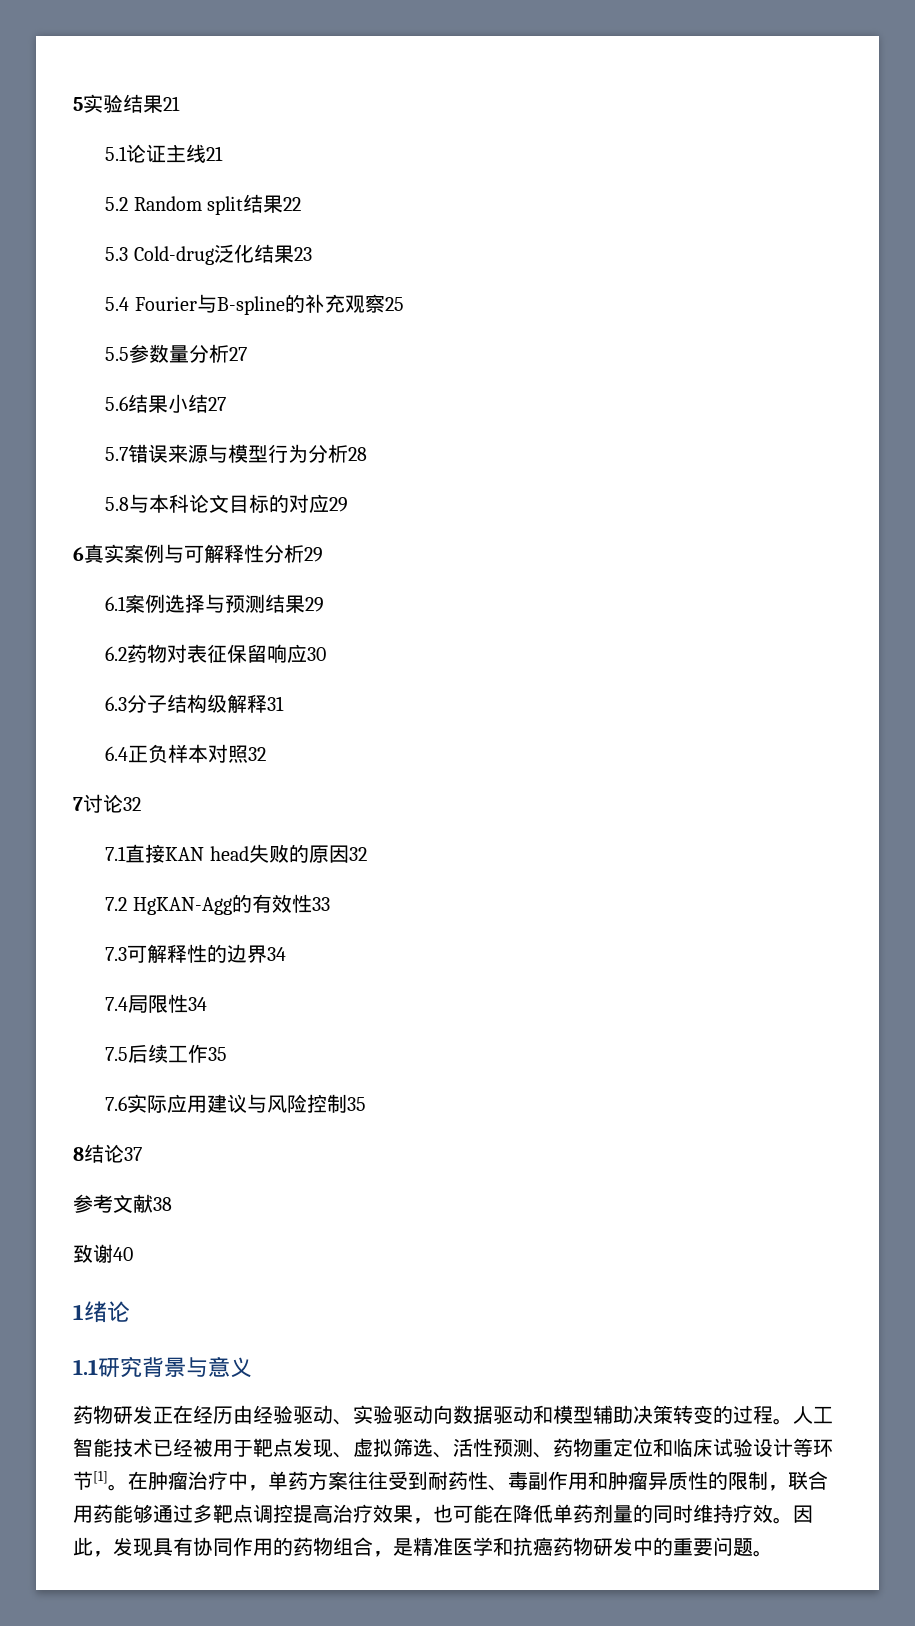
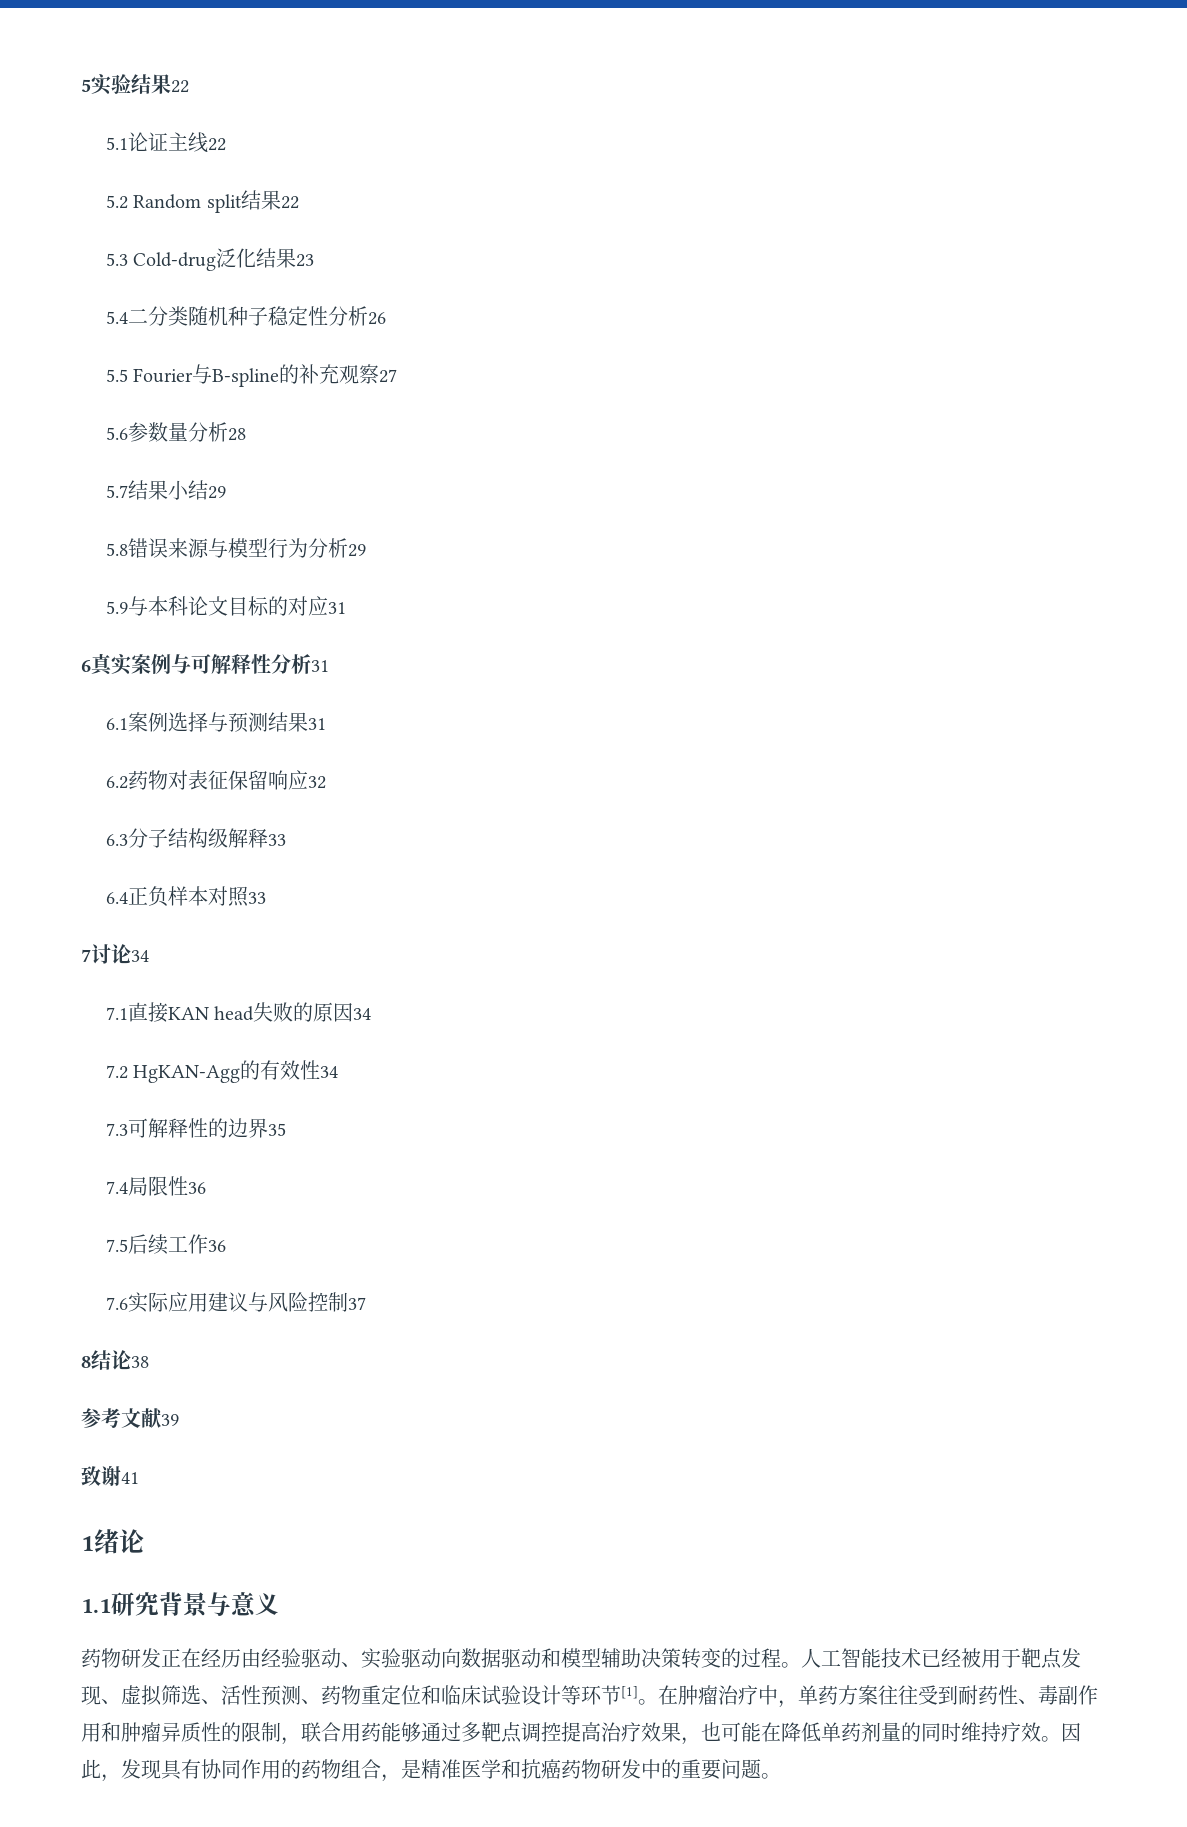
[163,96,180,111] 21 -> [171,80,189,93] 22
[206,146,224,161] 21 -> [208,138,227,151] 22
(130, 304) none -> [128,306,387,326] [106,369,129,382] 二分类随机种子稳定性分析26 // 5.5
[384,297,404,311] [105,347,130,361] 25 // 5.5 -> [379,369,398,383] [106,427,129,440] 27 // 5.6
[229,347,248,361] [105,394,227,413] [105,447,129,461] 27 // 5.6结果小结27 // 5.7 -> [228,428,247,441] [106,480,227,500] [106,543,129,556] 28 // 5.7结果小结29 // 5.8
[348,447,368,461] [105,497,130,511] 28 // 5.8 -> [348,544,367,557] [106,601,129,614] 29 // 5.9
[329,497,349,512] 29 -> [328,602,347,614] 31
[304,547,323,562] 29 -> [311,660,329,672] 31
[305,597,325,612] 29 -> [308,718,327,730] 31
[307,647,327,661] 30 -> [308,776,327,789] 32
[267,696,285,711] 31 -> [268,834,287,846] 33
[248,747,267,761] 32 -> [248,892,267,904] 33
[123,797,141,811] 32 -> [131,950,149,962] 34
[348,847,367,861] 32 -> [353,1008,372,1020] 34
[311,897,330,911] 33 -> [320,1066,339,1078] 34
[267,947,287,961] 34 -> [268,1123,287,1136] 35
[188,997,208,1011] 34 -> [188,1182,207,1194] 36
[208,1047,228,1061] 35 -> [208,1240,227,1252] 36
[347,1097,367,1111] 35 -> [348,1297,367,1310] 37
[124,1147,142,1161] 37 -> [131,1356,149,1368] 38
[153,1197,172,1211] 38 -> [161,1414,179,1426] 39
[113,1247,133,1261] 40 -> [121,1472,139,1484] 41

